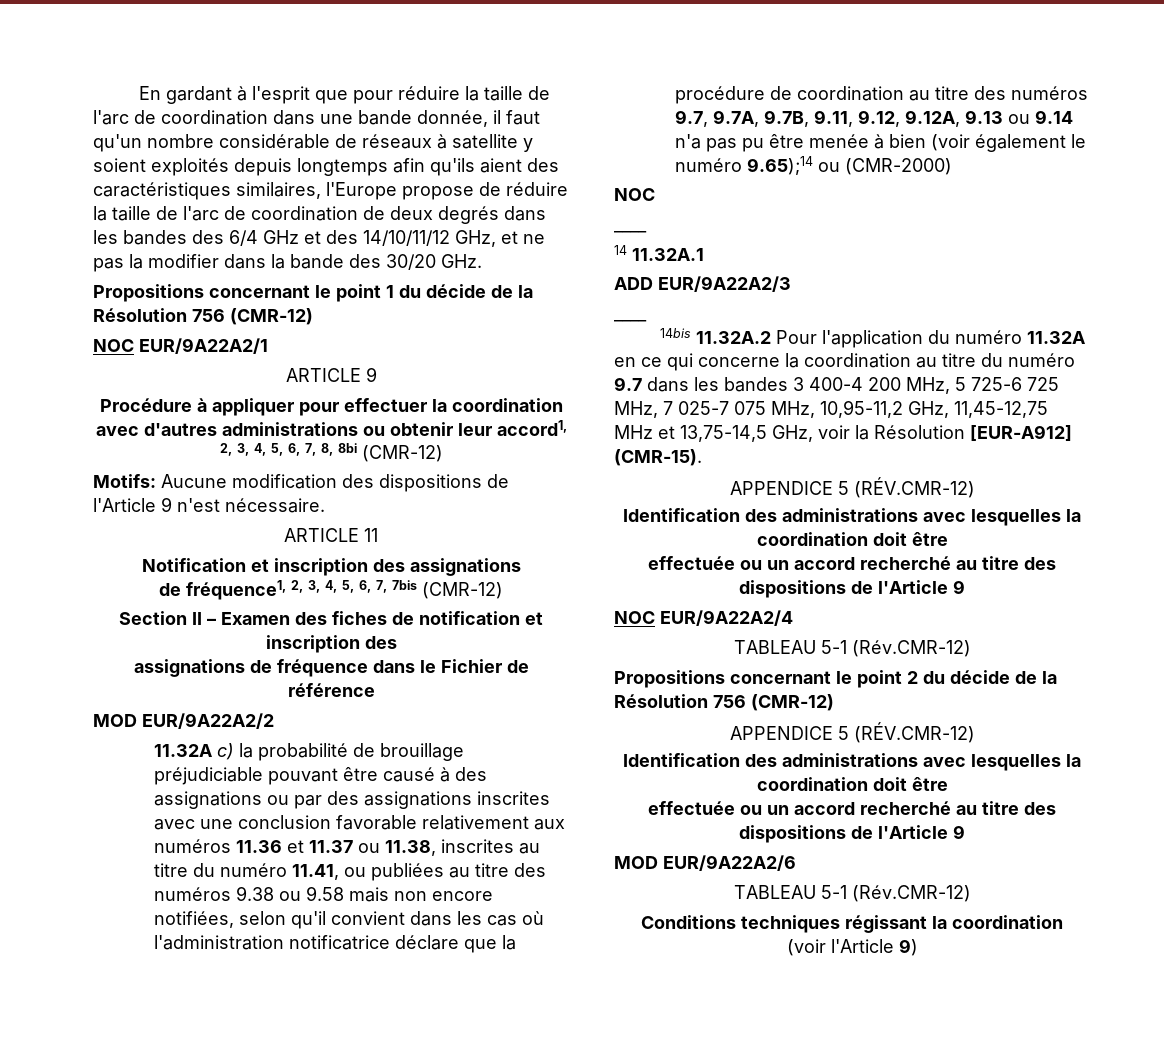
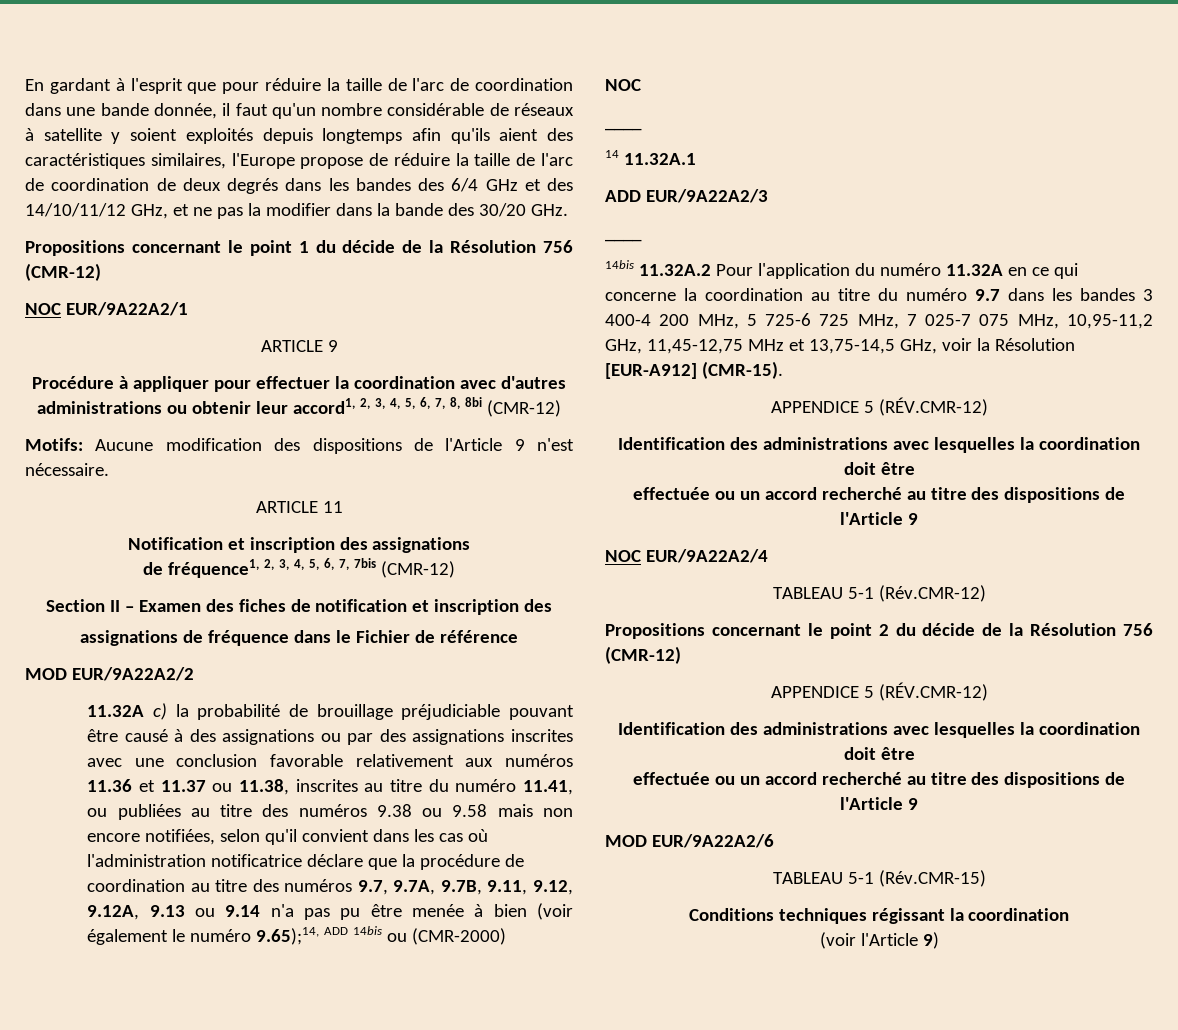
[746,156,813,175] 9.65);14 -> [256,926,383,945] 9.65);14, ADD 14bis
[851,885,971,902] (Rév.CMR-12) -> [878,870,986,887] (Rév.CMR-15)

